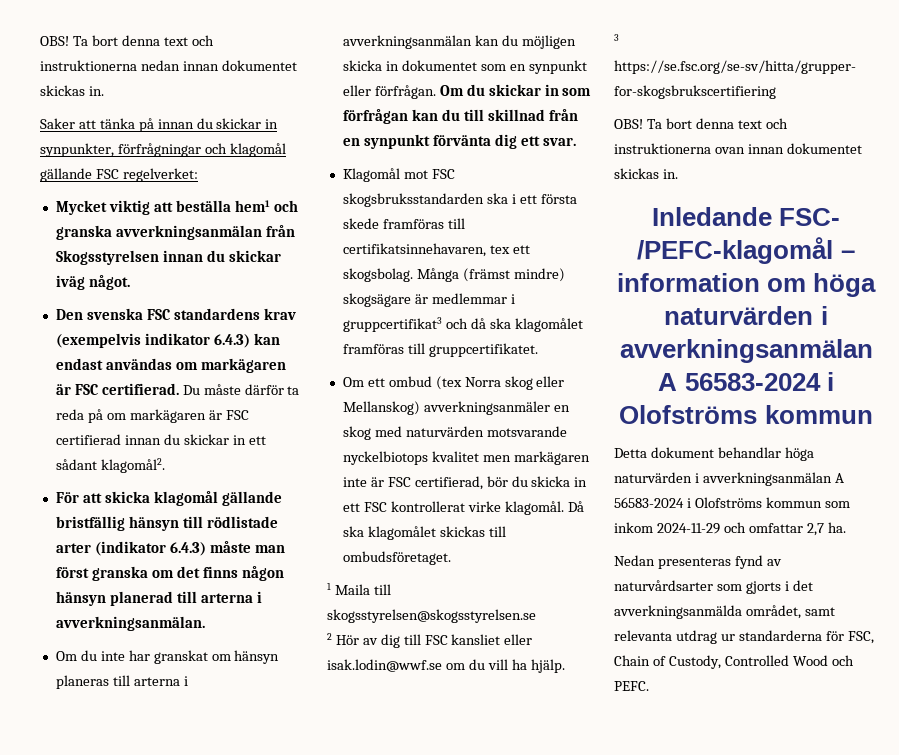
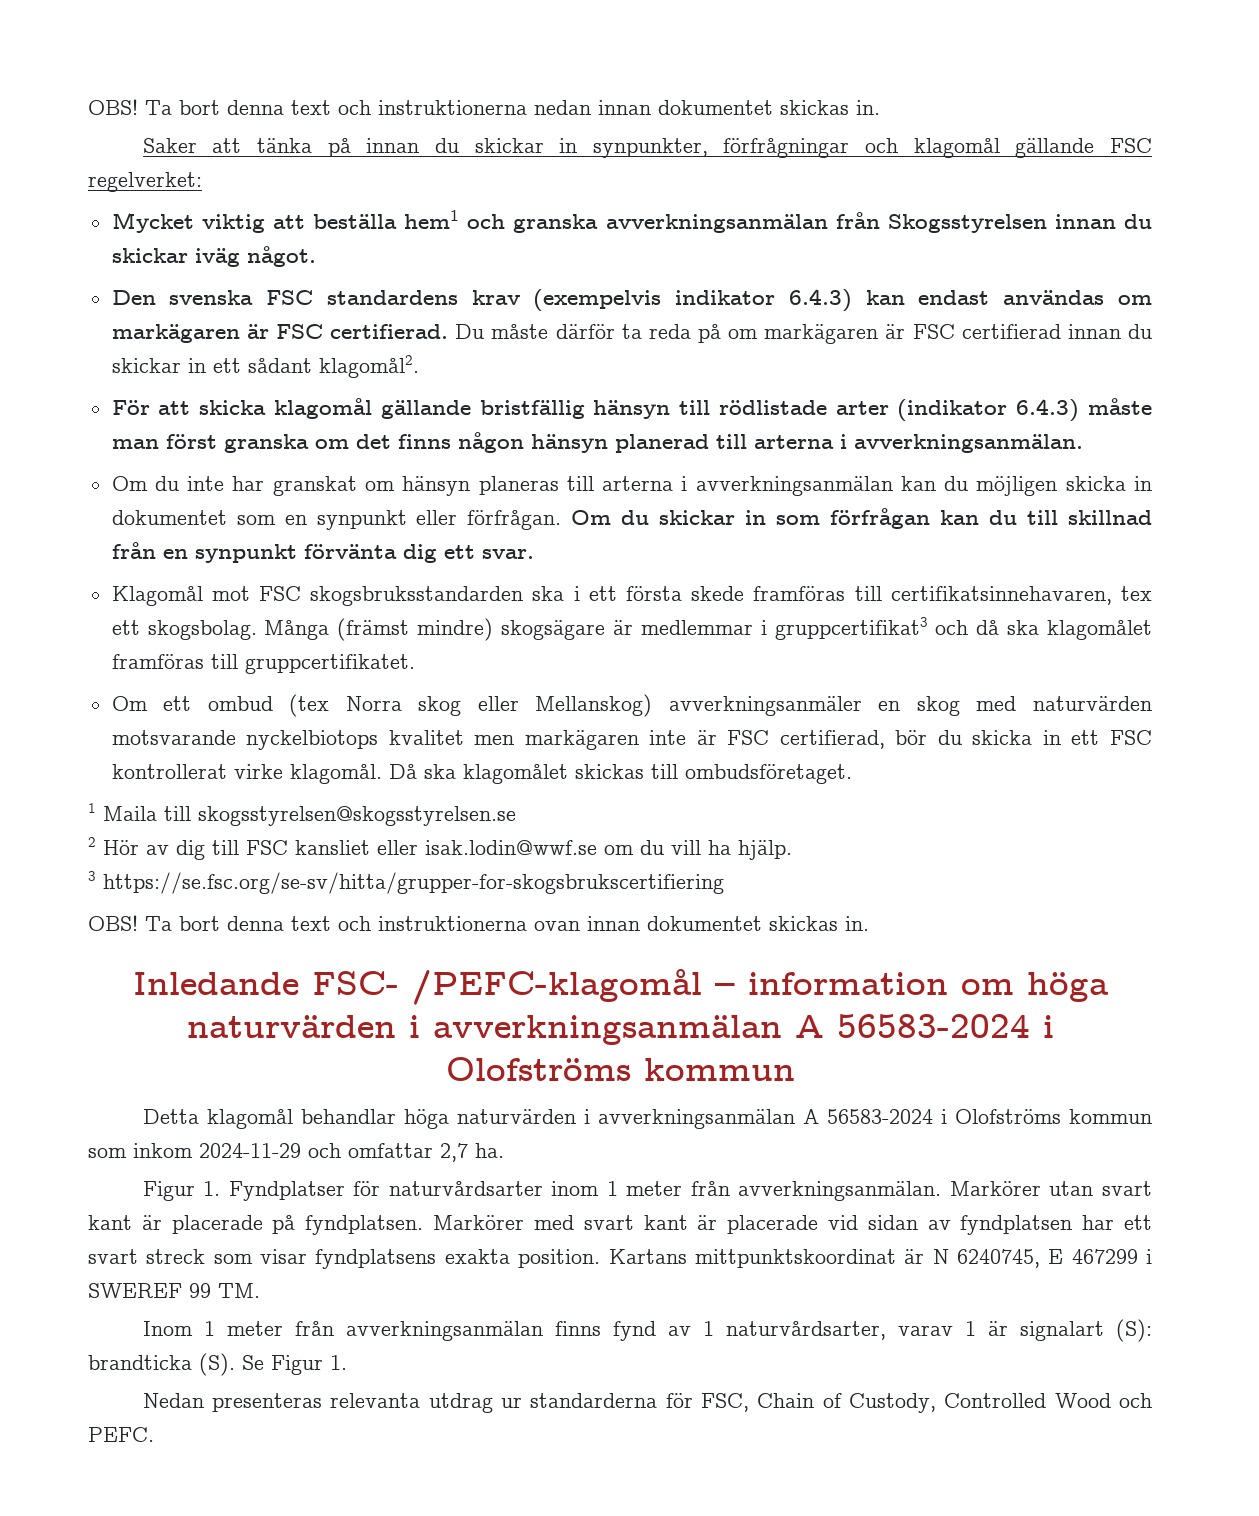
[650,447,714,458] dokument -> [206,1109,293,1129] klagomål
[614,555,782,569] [614,580,813,594] [614,605,835,619] Nedan presenteras fynd av naturvårdsarter som gjorts i det avverkningsanmälda området, samt -> [142,1181,1152,1201] [88,1215,1152,1235] [88,1249,1153,1269] [88,1283,260,1298] [142,1319,1152,1342] [88,1353,347,1376] [142,1393,322,1412] Figur 1. Fyndplatser för naturvårdsarter inom 1 meter från avverkningsanmälan. Markörer utan svart kant är placerade på fyndplatsen. Markörer med svart kant är placerade vid sidan av fyndplatsen har ett svart streck som visar fyndplatsens exakta position. Kartans mittpunktskoordinat är N 6240745, E 467299 i SWEREF 99 TM. // Inom 1 meter från avverkningsanmälan finns fynd av 1 naturvårdsarter, varav 1 är signalart (S): brandticka (S). Se Figur 1. // Nedan presenteras

